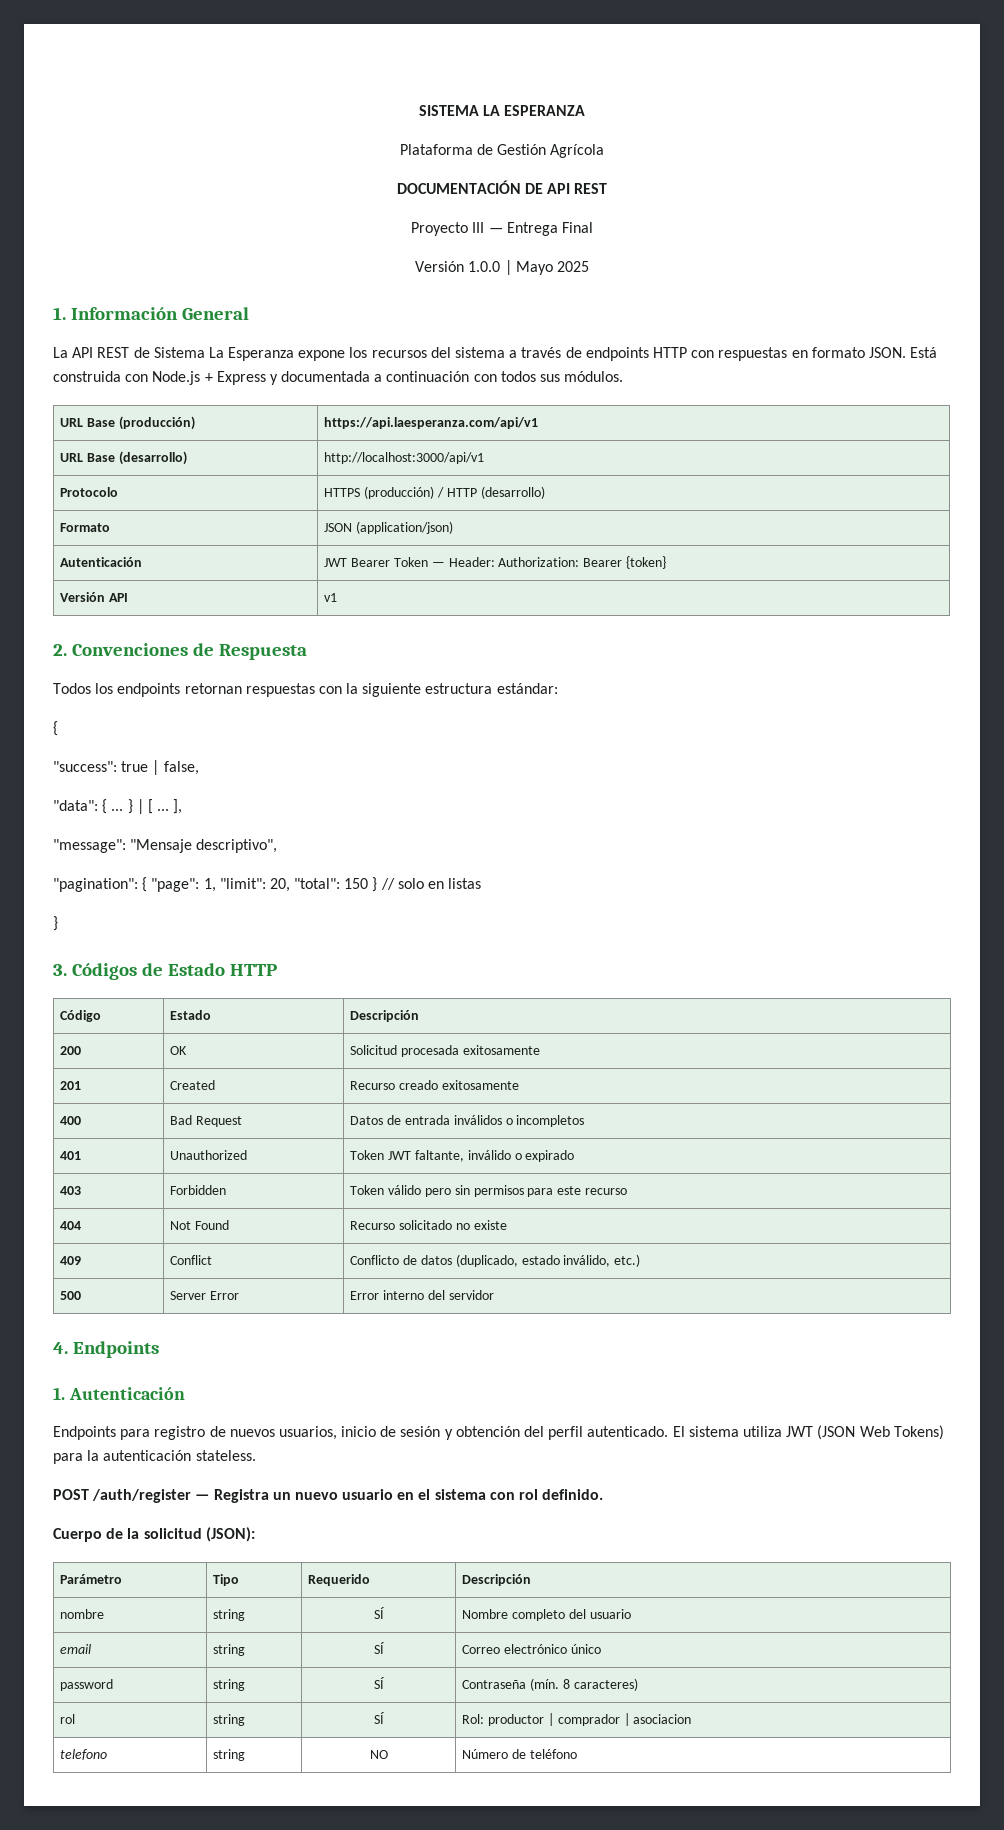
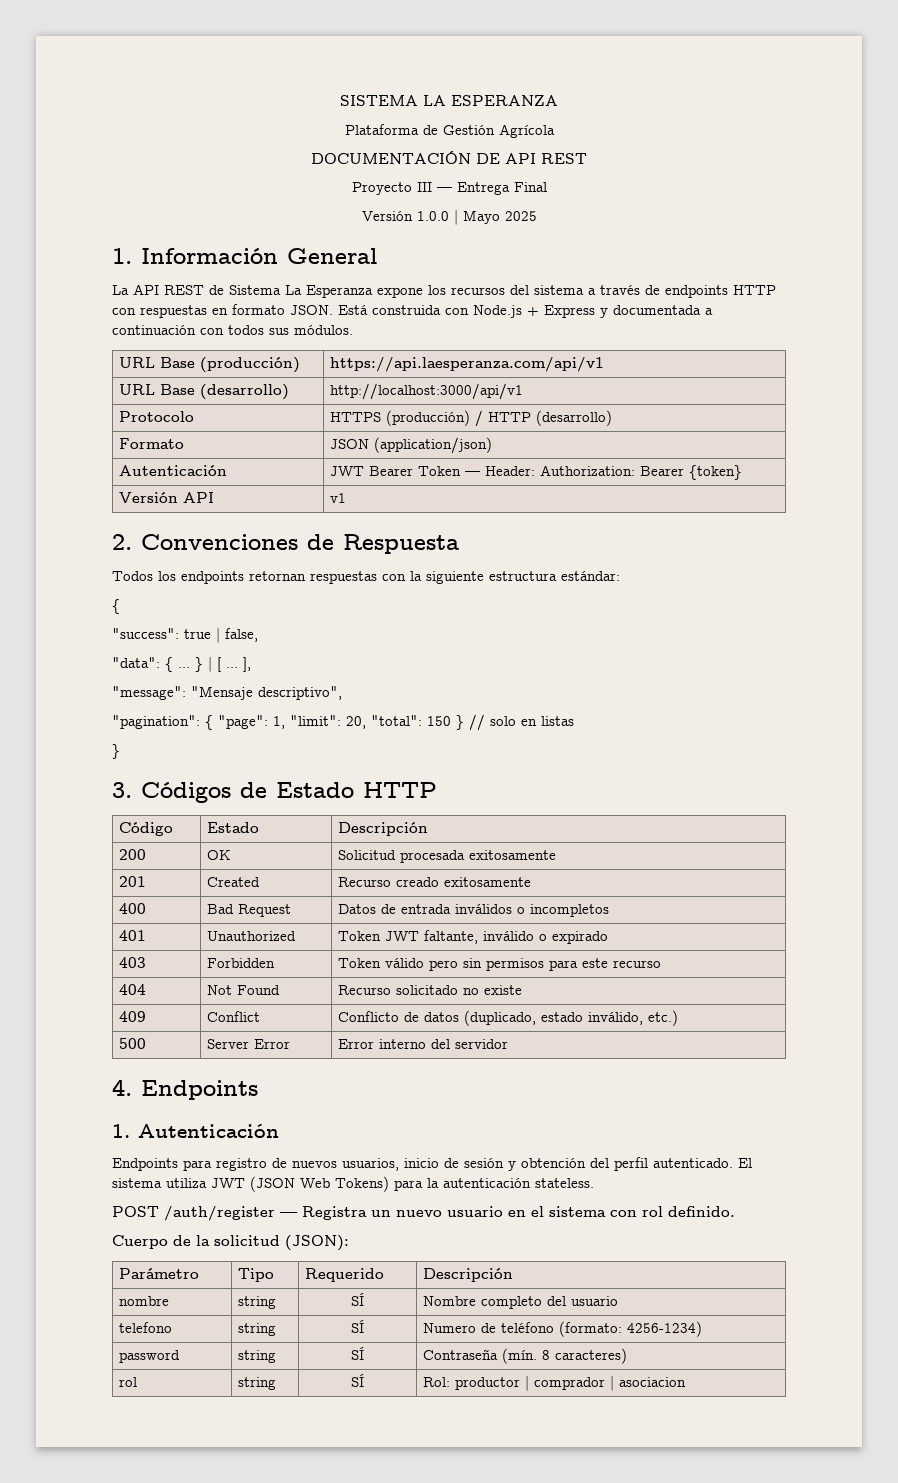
[60,1644,92,1654] [213,1644,246,1656] [373,1642,385,1654] [462,1644,601,1654] email | string | SÍ | Correo electrónico único -> [119,1322,173,1333] [238,1323,277,1336] [351,1320,364,1333] [423,1321,703,1337] telefono | string | SÍ | Numero de teléfono (formato: 4256-1234)
[60,1749,108,1760] [213,1749,246,1761] [369,1750,388,1759] [462,1749,577,1759] // telefono | string | NO | Número de teléfono -> (687, 1382) none

